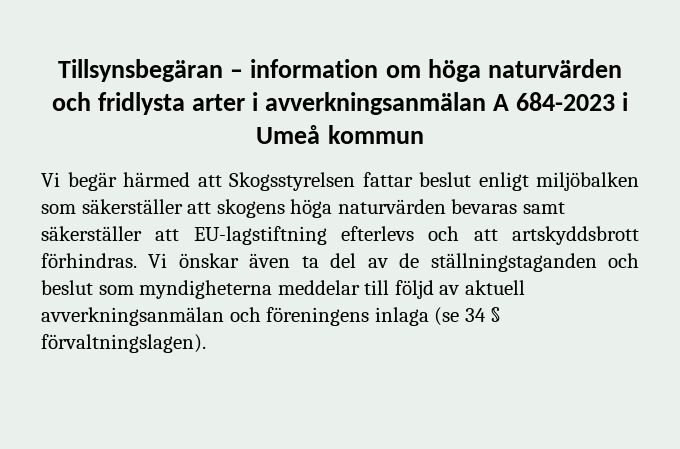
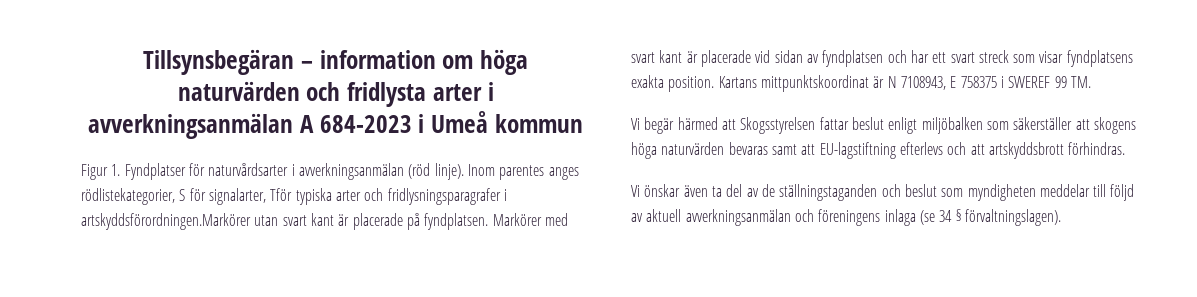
(424, 134) none -> [81,163,579,180] [81,188,507,205] [81,213,568,230] [631,50,1133,67] [631,75,1091,92] // Figur 1. Fyndplatser för naturvårdsarter i avverkningsanmälan (röd linje). Inom parentes anges rödlistekategorier, S för signalarter, Tför typiska arter och fridlysningsparagrafer i artskyddsförordningen.Markörer utan svart kant är placerade på fyndplatsen. Markörer med svart kant är placerade vid sidan av fyndplatsen och har ett svart streck som visar fyndplatsens exakta position. Kartans mittpunktskoordinat är N 7108943, E 758375 i SWEREF 99 TM.
[41,226,142,241] säkerställer -> (797, 149) none
(137, 260) none -> (1126, 148) //
[139,280,273,299] myndigheterna -> [967,184,1036,201] myndigheten

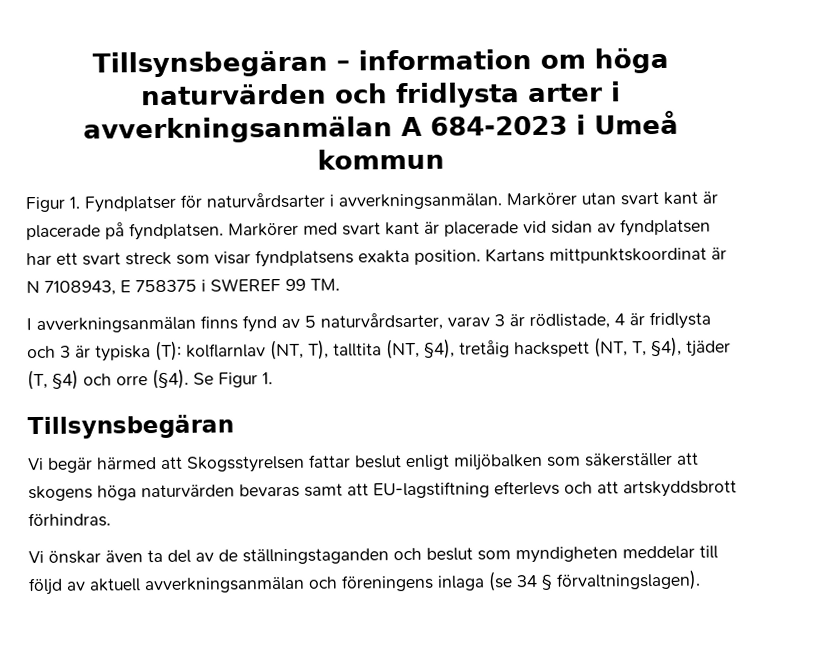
[298,163,579,180] [81,188,507,205] [81,213,251,230] avverkningsanmälan (röd linje). Inom parentes anges rödlistekategorier, S för signalarter, Tför typiska arter och fridlysningsparagrafer i artskyddsförordningen.Markörer -> [338,192,577,210] avverkningsanmälan. Markörer
[887,50,907,63] och -> (711, 227) none
(1091, 82) none -> [26,311,711,333] [27,336,731,362] [27,368,273,391] [27,414,234,440] // I avverkningsanmälan finns fynd av 5 naturvårdsarter, varav 3 är rödlistade, 4 är fridlysta och 3 är typiska (T): kolflarnlav (NT, T), talltita (NT, §4), tretåig hackspett (NT, T, §4), tjäder (T, §4) och orre (§4). Se Figur 1. // Tillsynsbegäran

